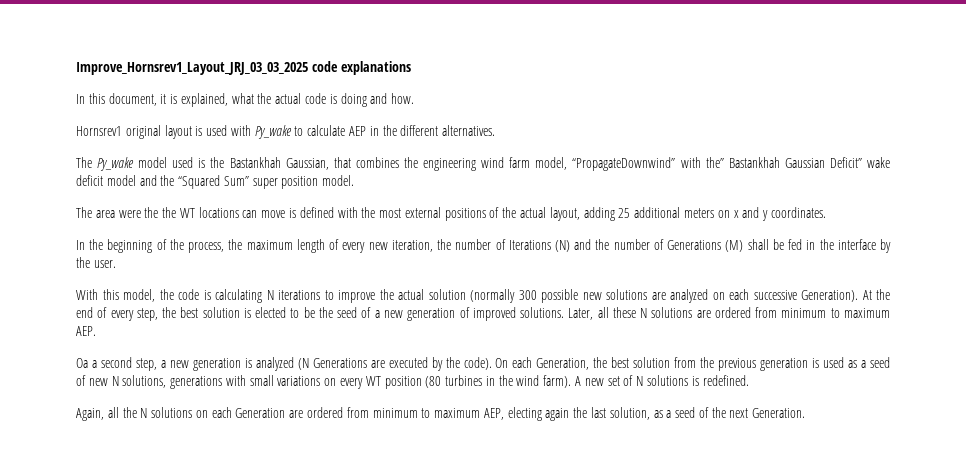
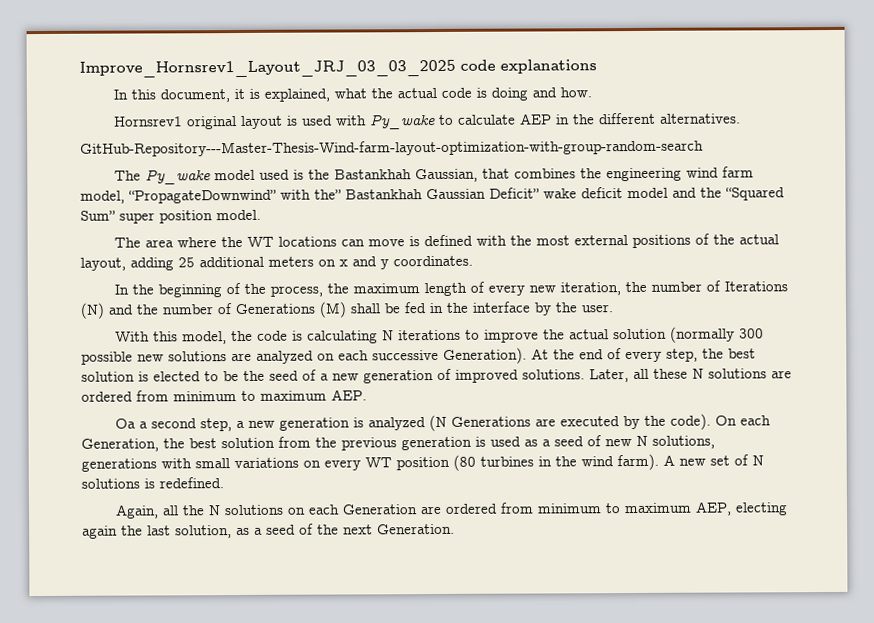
(496, 130) none -> [80,139,704,157] // GitHub-Repository---Master-Thesis-Wind-farm-layout-optimization-with-group-random-search
[118,207,159,218] were the -> [176,237,217,248] where

